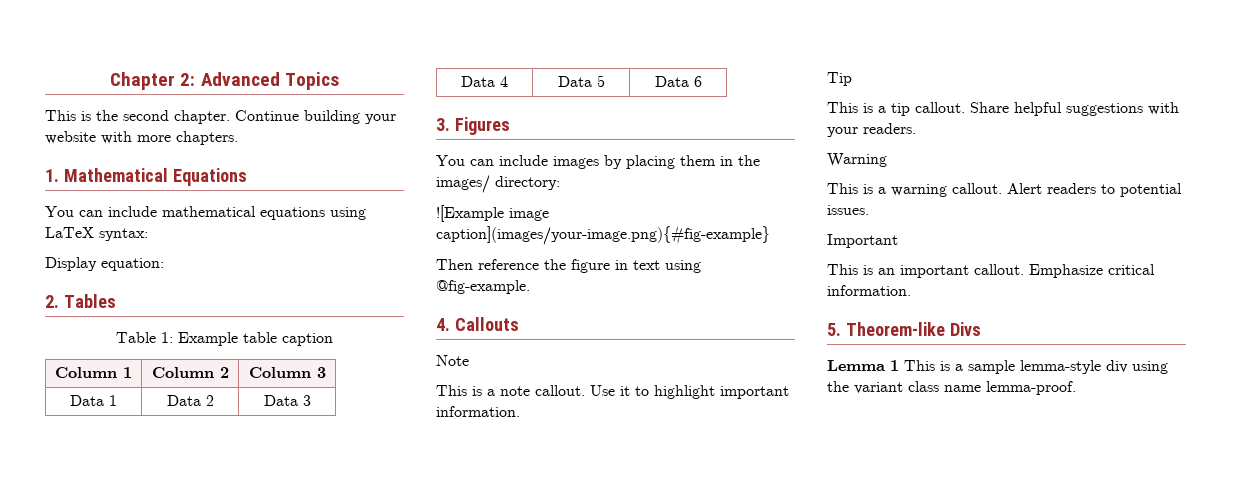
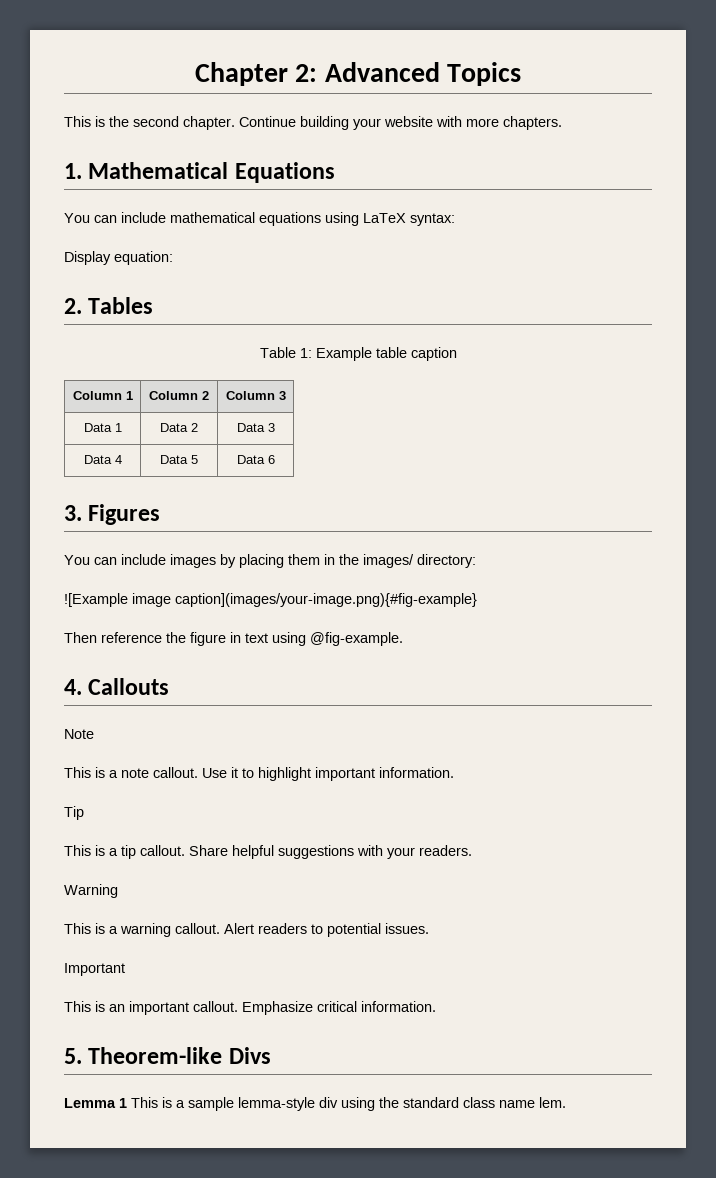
[854,382,903,394] variant -> [403,1097,459,1108] standard
[986,381,1076,395] lemma-proof. -> [539,1097,566,1108] lem.

